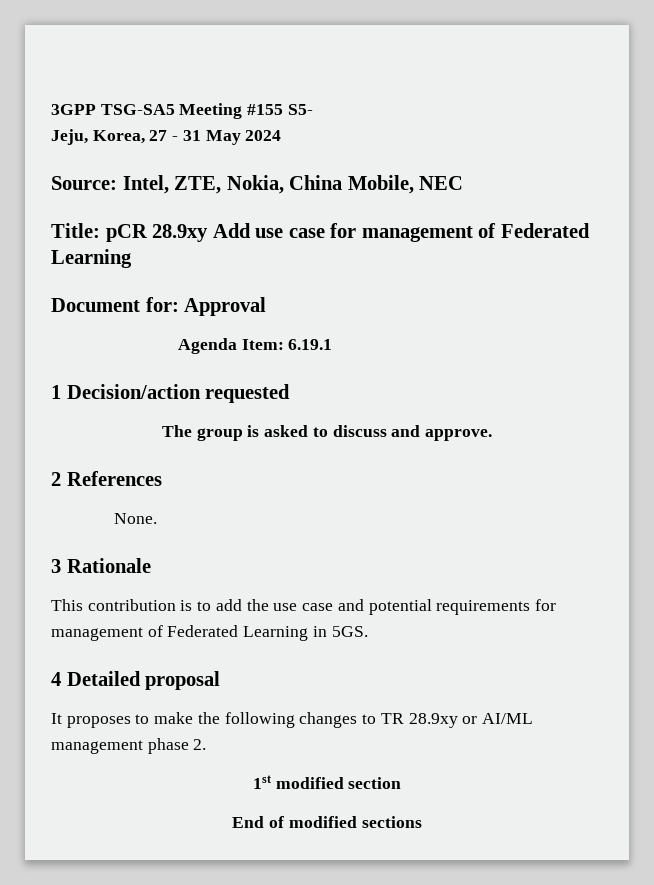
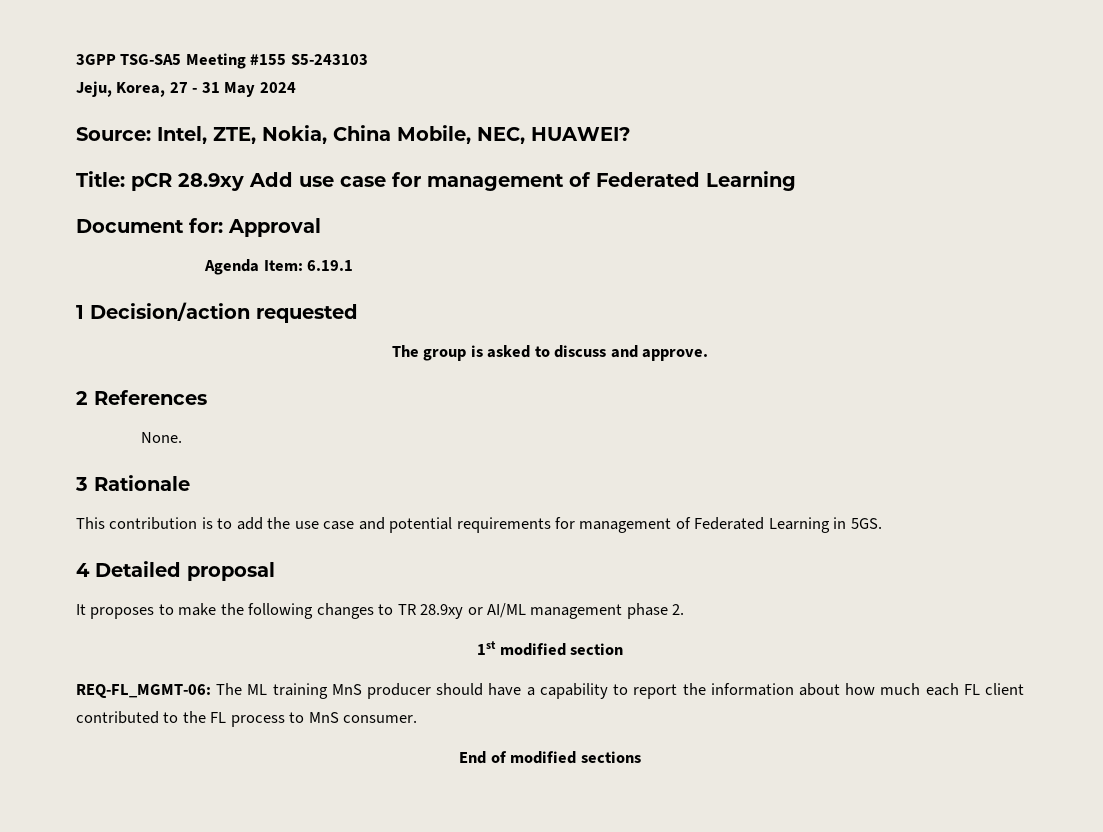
[287,104,313,115] S5- -> [290,54,368,65] S5-243103
[419,176,464,190] NEC -> [477,127,630,144] NEC, HUAWEI?
(402, 783) none -> [76,683,1024,699] [76,711,418,727] // REQ-FL_MGMT-06: The ML training MnS producer should have a capability to report the information about how much each FL client contributed to the FL process to MnS consumer.

